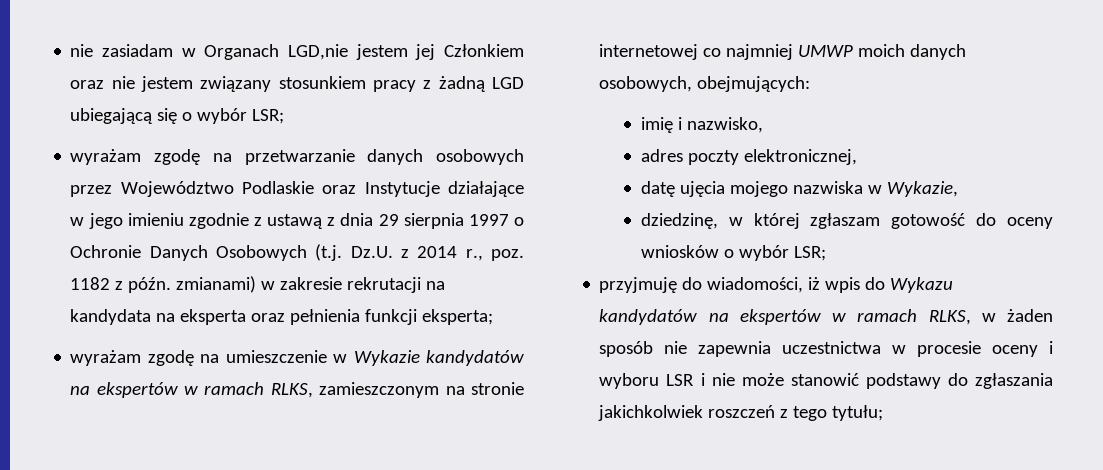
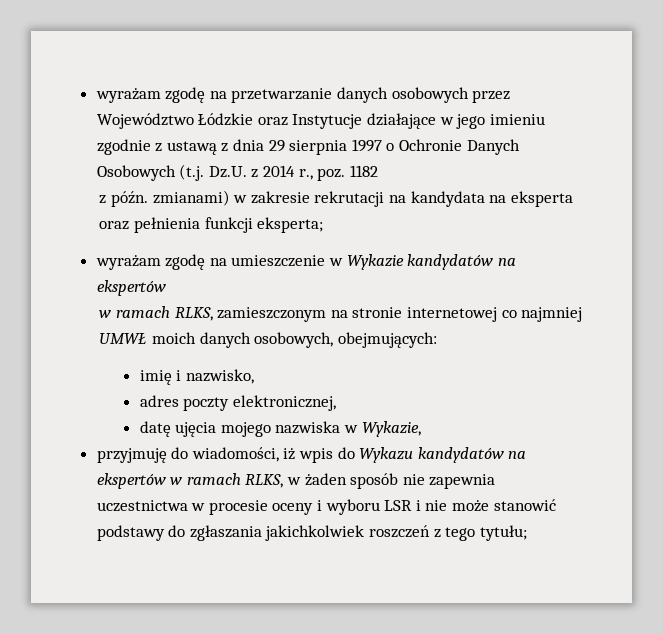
[70,44,524,60] [70,76,524,92] [70,108,285,124] nie zasiadam w Organach LGD,nie jestem jej Członkiem oraz nie jestem związany stosunkiem pracy z żadną LGD ubiegającą się o wybór LSR; // -> (95, 95) none
[242,181,315,194] Podlaskie -> [198,113,254,126] Łódzkie
(111, 283) none -> (378, 171) //
(178, 390) none -> (166, 288) //
[798,45,854,57] UMWP -> [99,333,148,344] UMWŁ
[640,213,1053,229] [640,245,826,261] // dziedzinę, w której zgłaszam gotowość do oceny wniosków o wybór LSR; -> (421, 429) none

